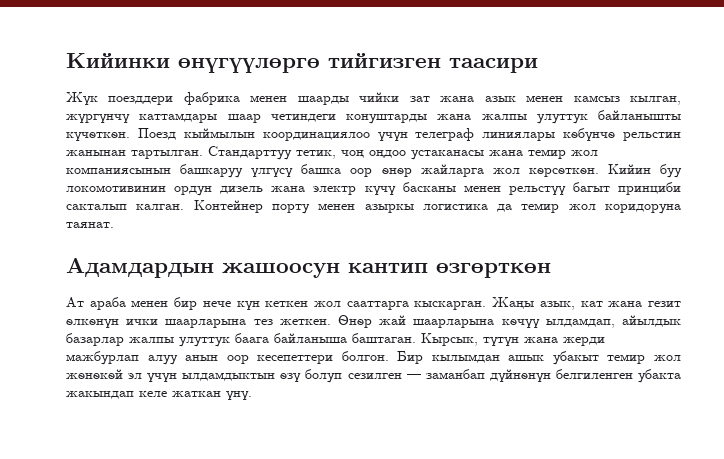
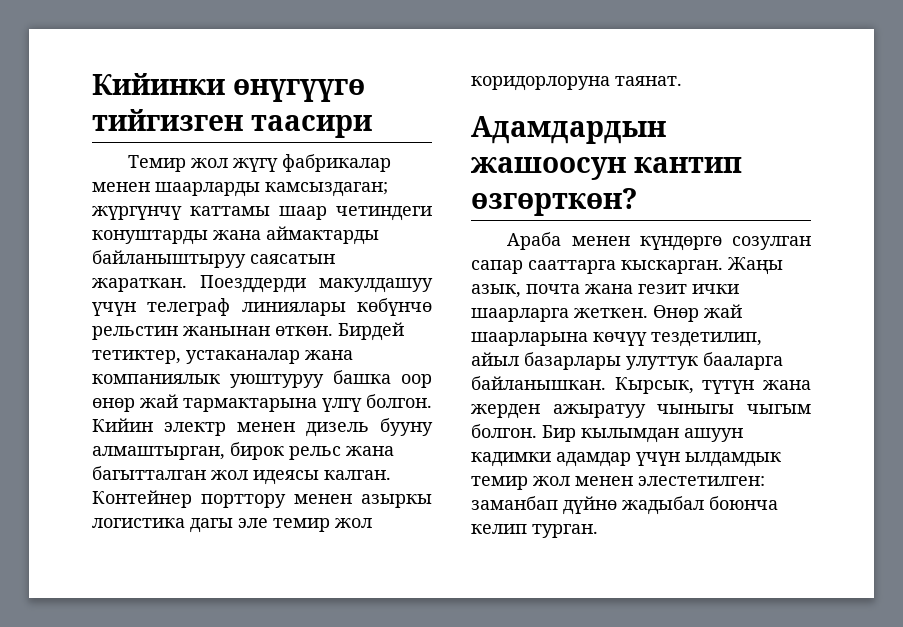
[178,58,320,73] өнүгүүлөргө -> [232,79,365,102] өнүгүүгө
[66,92,681,105] [66,110,681,124] [66,128,370,141] Жүк поезддери фабрика менен шаарды чийки зат жана азык менен камсыз кылган, жүргүнчү каттамдары шаар четиндеги конуштарды жана жалпы улуттук байланышты күчөткөн. Поезд кыймылын координациялоо -> [128,154,392,172] [92,182,388,197] [92,206,432,221] [92,226,379,245] [92,250,335,268] [92,275,433,293] Темир жол жүгү фабрикалар менен шаарларды камсыздаган; жүргүнчү каттамы шаар четиндеги конуштарды жана аймактарды байланыштыруу саясатын жараткан. Поезддерди макулдашуу
[131,146,598,160] [66,164,683,178] [66,182,682,196] [66,204,127,210] тартылган. Стандарттуу тетик, чоң оңдоо устаканасы жана темир жол компаниясынын башкаруу үлгүсү башка оор өнөр жайларга жол көрсөткөн. Кийин буу локомотивинин ордун дизель жана электр күчү басканы менен рельстүү багыт принциби сакталып -> [275,322,404,341] [92,350,353,364] [92,370,432,388] [92,394,432,412] [92,418,433,437] [92,442,394,460] [92,466,319,485] өткөн. Бирдей тетиктер, устаканалар жана компаниялык уюштуруу башка оор өнөр жай тармактарына үлгү болгон. Кийин электр менен дизель бууну алмаштырган, бирок рельс жана багытталган жол идеясы
[271,204,310,214] порту -> [201,494,286,508] порттору
[497,203,681,214] да темир жол коридоруна -> [190,518,372,533] [471,76,610,91] дагы эле темир жол коридорлоруна
[436,263,551,278] [66,297,341,310] өзгөрткөн // Ат араба менен бир нече күн кеткен жол -> [471,188,637,216] [507,232,811,251] [471,260,523,274] өзгөрткөн? // Араба менен күндөргө созулган сапар
[580,301,603,307] кат -> [526,284,580,294] почта
[66,319,273,328] өлкөнүн ички шаарларына тез -> [692,284,739,294] [471,308,569,322] ички шаарларга
[545,315,681,328] [66,333,605,347] [66,351,681,365] [66,369,681,383] [66,391,252,400] ылдамдап, айылдык базарлар жалпы улуттук баага байланыша баштаган. Кырсык, түтүн жана жерди мажбурлап алуу анын оор кесепеттери болгон. Бир кылымдан ашык убакыт темир жол жөнөкөй эл үчүн ылдамдыктын өзү болуп сезилген — заманбап дүйнөнүн белгиленген убакта жакындап келе жаткан үнү. -> [651,332,762,347] [471,352,783,370] [471,376,811,394] [471,404,811,419] [471,424,743,443] [471,452,781,467] [471,476,765,490] [471,496,778,515] [471,524,598,538] тездетилип, айыл базарлары улуттук бааларга байланышкан. Кырсык, түтүн жана жерден ажыратуу чыныгы чыгым болгон. Бир кылымдан ашуун кадимки адамдар үчүн ылдамдык темир жол менен элестетилген: заманбап дүйнө жадыбал боюнча келип турган.

